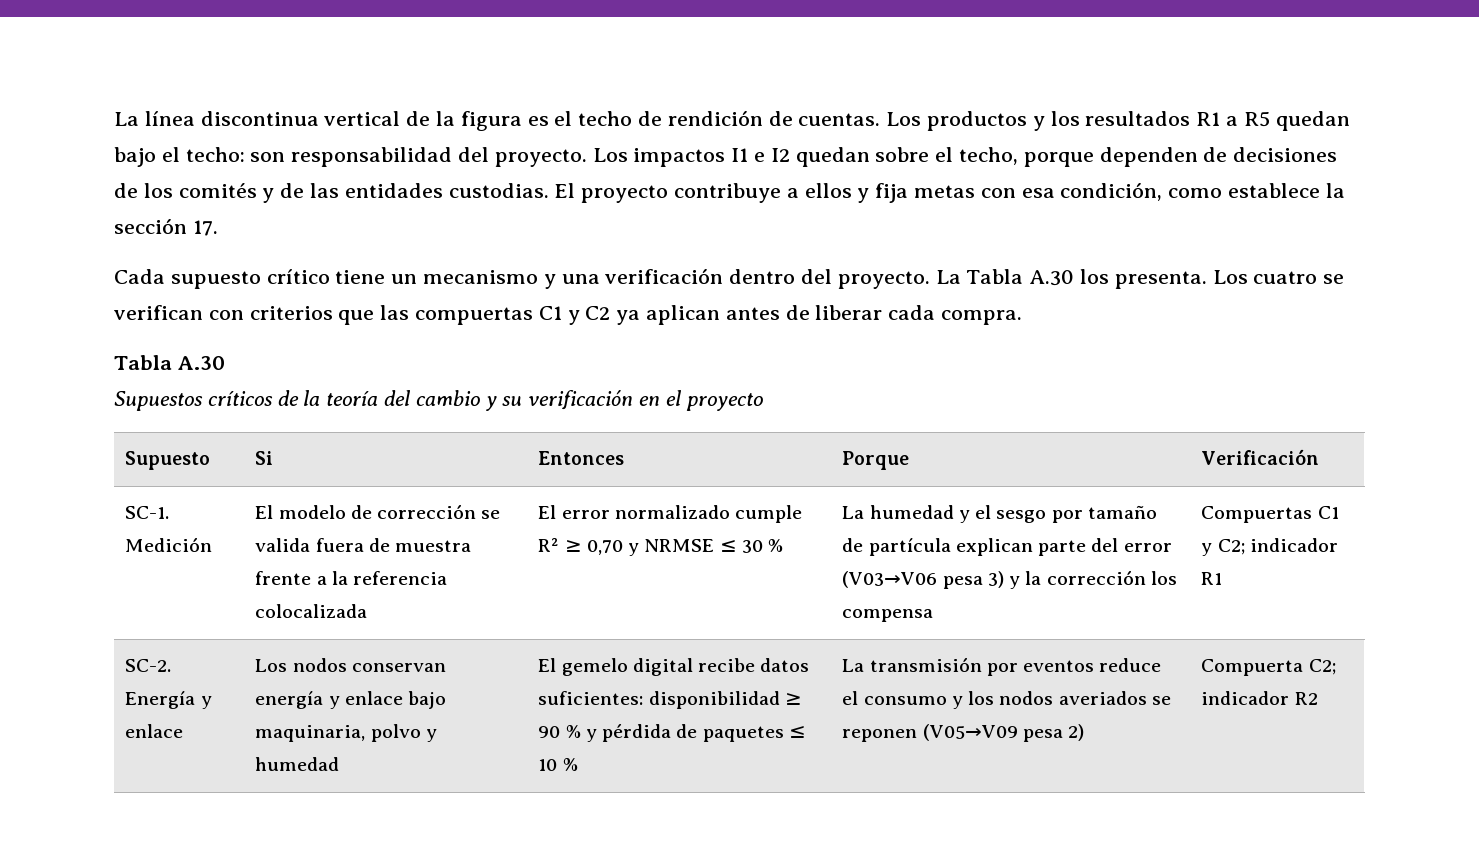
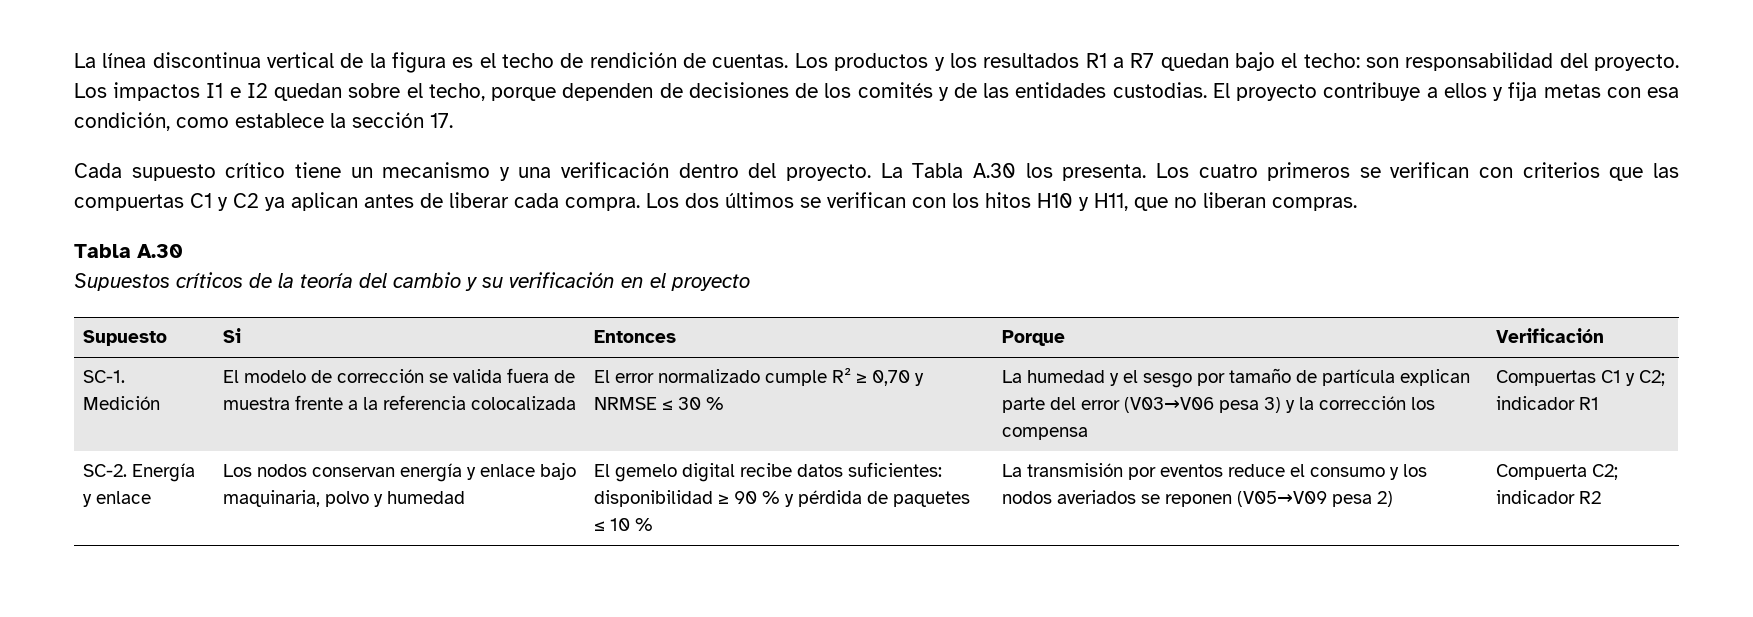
[1243,111,1270,127] R5 -> [1130,53,1155,68] R7
(1318, 277) none -> [1267,162,1351,181] primeros
(1023, 317) none -> [646,192,1357,211] Los dos últimos se verifican con los hitos H10 y H11, que no liberan compras.

